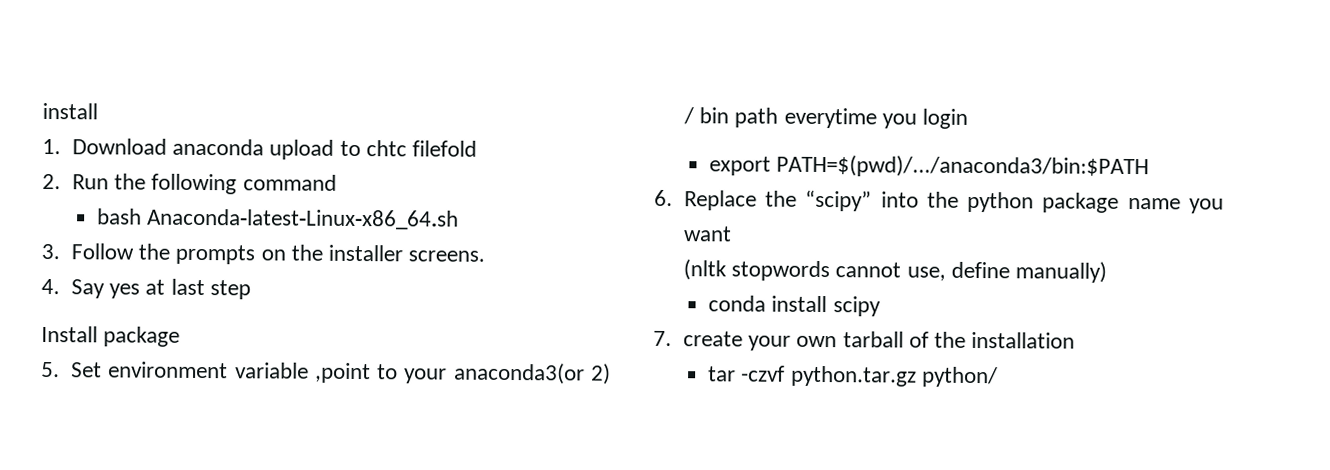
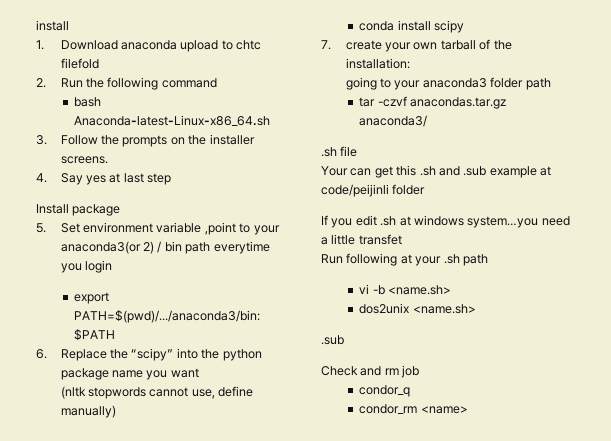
[971,331,1076,349] [708,365,998,388] installation // tar -czvf python.tar.gz python/ -> [345,58,410,69] [345,77,551,90] [359,96,507,109] [359,115,428,127] [321,146,358,157] [321,165,551,178] [321,184,426,197] [321,215,570,228] [321,234,402,245] [321,253,488,266] [359,284,452,295] [359,303,476,314] [321,335,344,345] [321,365,420,378] [359,385,411,397] [359,404,468,414] installation: // going to your anaconda3 folder path // tar -czvf anacondas.tar.gz anaconda3/ // .sh file // Your can get this .sh and .sub example at code/peijinli folder // If you edit .sh at windows system…you need a little transfet // Run following at your .sh path // vi -b <name.sh> // dos2unix <name.sh> // .sub // Check and rm job // condor_q // condor_rm <name>

